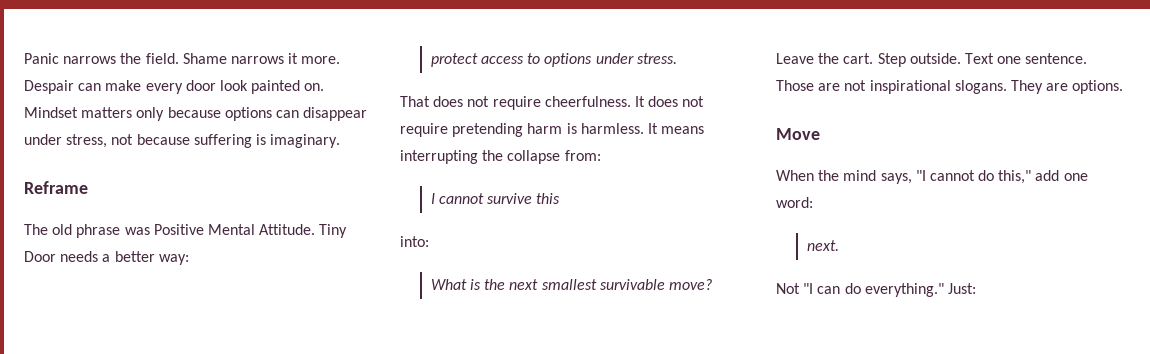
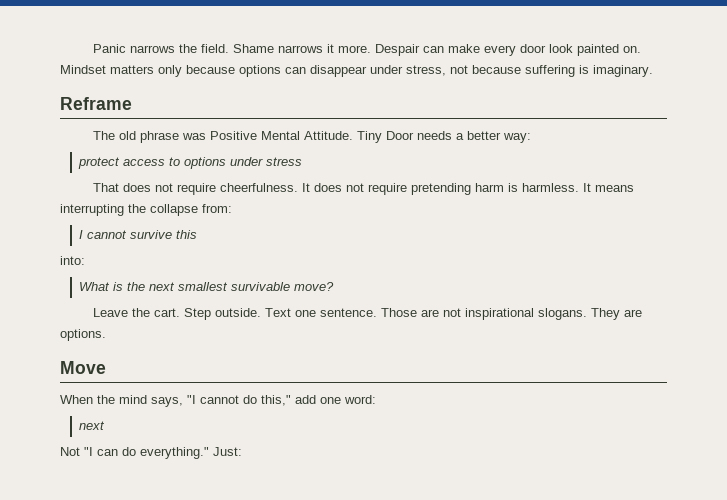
[636,53,677,64] stress. -> [265,157,302,166] stress
[806,240,839,251] next. -> [78,421,105,430] next

